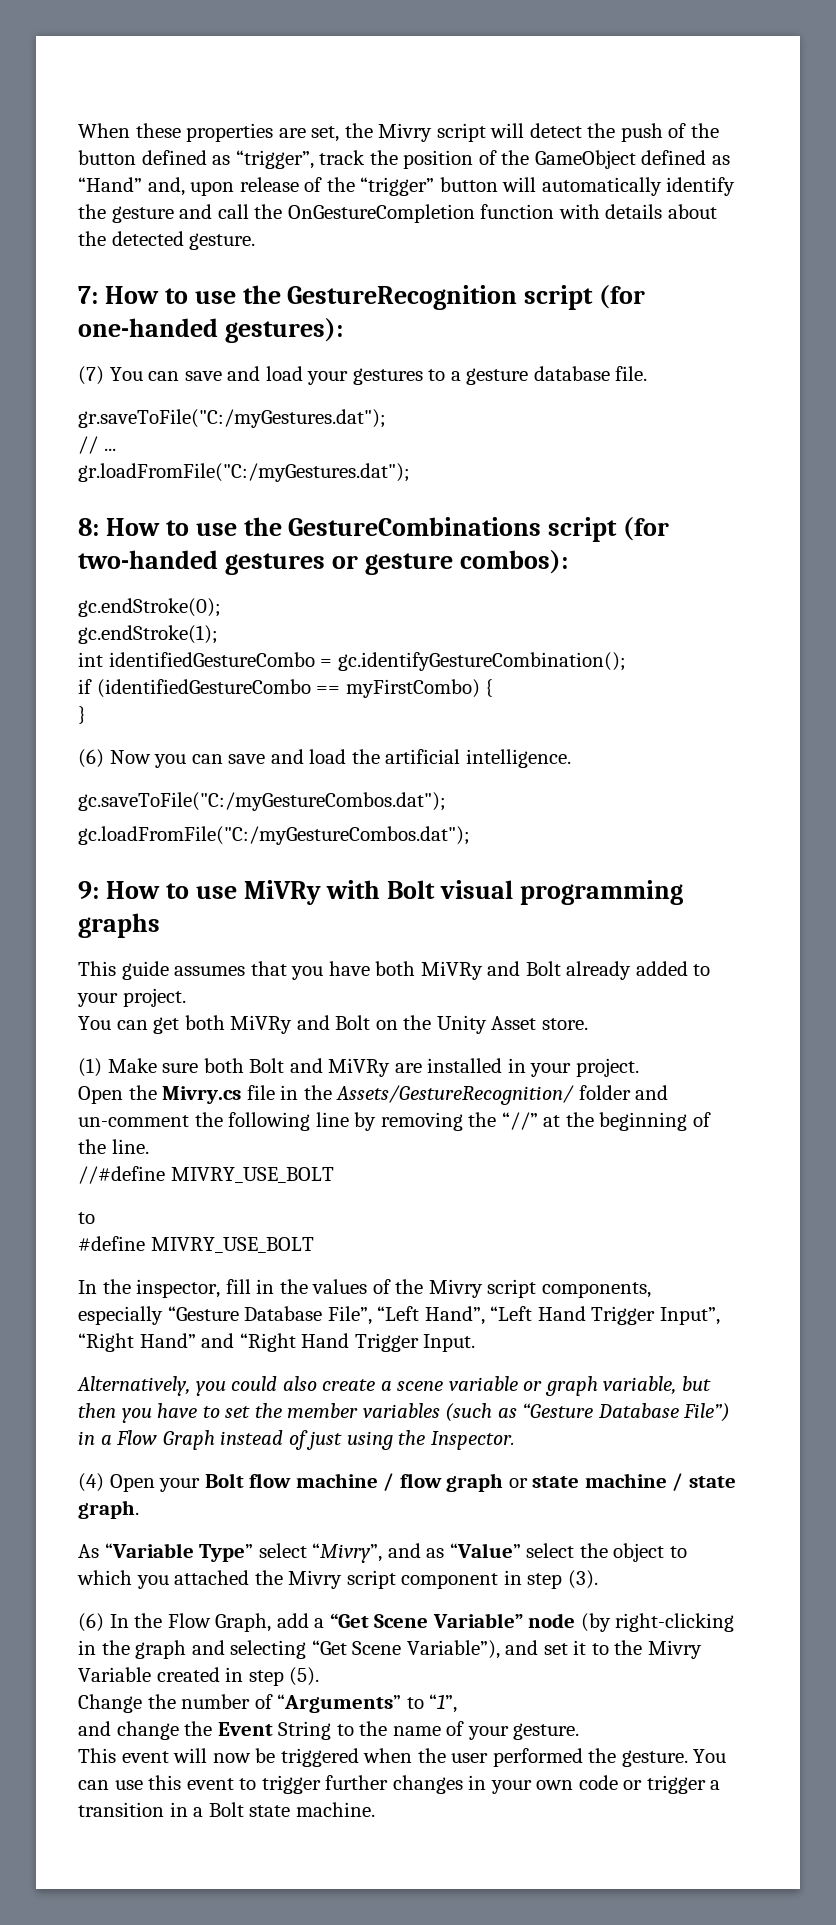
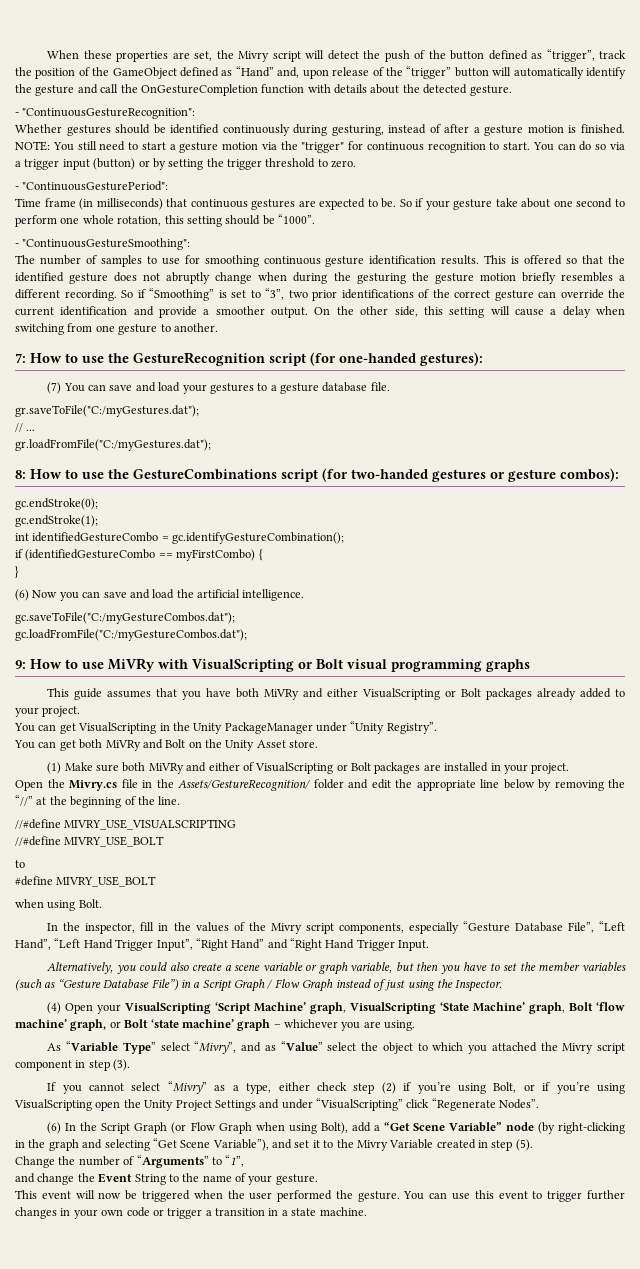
(256, 241) none -> [15,108,196,119] [15,124,626,136] [15,141,626,153] [15,158,357,170] [15,181,169,191] [15,198,625,210] [15,214,315,227] [15,238,191,250] [15,255,626,267] [15,272,625,284] [15,288,625,301] [15,306,626,318] [15,323,218,335] // - "ContinuousGestureRecognition": // Whether gestures should be identified continuously during gesturing, instead of after a gesture motion is finished. NOTE: You still need to start a gesture motion via the "trigger" for continuous recognition to start. You can do so via a trigger input (button) or by setting the trigger threshold to zero. // - "ContinuousGesturePeriod": // Time frame (in milliseconds) that continuous gestures are expected to be. So if your gesture take about one second to perform one whole rotation, this setting should be “1000”. // - "ContinuousGestureSmoothing": // The number of samples to use for smoothing continuous gesture identification results. This is offered so that the identified gesture does not abruptly change when during the gesturing the gesture motion briefly resembles a different recording. So if “Smoothing” is set to “3”, two prior identifications of the correct gesture can override the current identification and provide a smoother output. On the other side, this setting will cause a delay when switching from one gesture to another.
(381, 889) none -> [192,659,313,672] VisualScripting or
[525,961,561,976] Bolt -> [327,688,533,700] either VisualScripting or Bolt packages
(186, 997) none -> [14,721,437,734] // You can get VisualScripting in the Unity PackageManager under “Unity Registry”.
[249,1058,391,1077] Bolt and MiVRy -> [148,762,421,774] MiVRy and either of VisualScripting or Bolt packages
[78,1112,349,1131] un-comment the following line -> [371,779,535,791] edit the appropriate line below
(149, 1146) none -> [15,819,237,830] // //#define MIVRY_USE_VISUALSCRIPTING
(314, 1245) none -> [15,899,102,911] // when using Bolt.
(112, 1440) none -> [202,979,274,992] Script Graph /
[204,1473,736,1492] [78,1500,139,1519] Bolt flow machine / flow graph or state machine / state graph. -> [125,1002,625,1014] [15,1019,416,1031] VisualScripting ‘Script Machine’ graph, VisualScripting ‘State Machine’ graph, Bolt ‘flow machine’ graph, or Bolt ‘state machine’ graph – whichever you are using.
[78,1613,272,1632] (6) In the Flow Graph, -> [47,1081,626,1094] [14,1098,540,1111] [47,1122,348,1134] If you cannot select “Mivry” as a type, either check step (2) if you’re using Bolt, or if you’re using VisualScripting open the Unity Project Settings and under “VisualScripting” click “Regenerate Nodes”. // (6) In the Script Graph (or Flow Graph when using Bolt),
[208,1802,244,1817] Bolt -> (288, 1213) none

